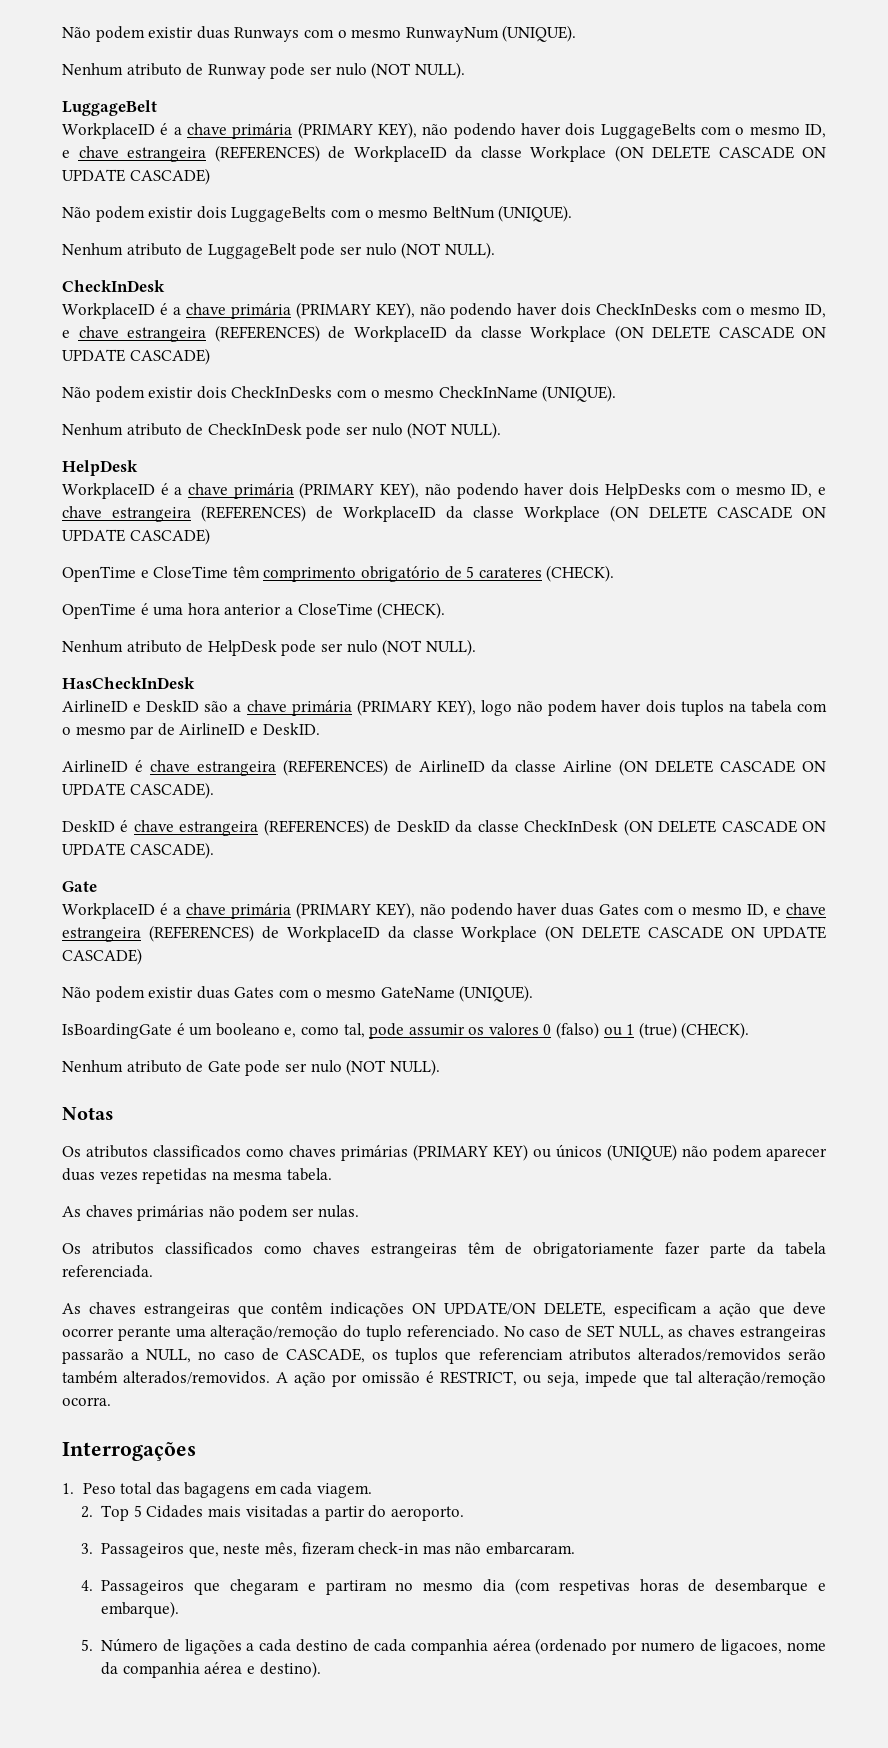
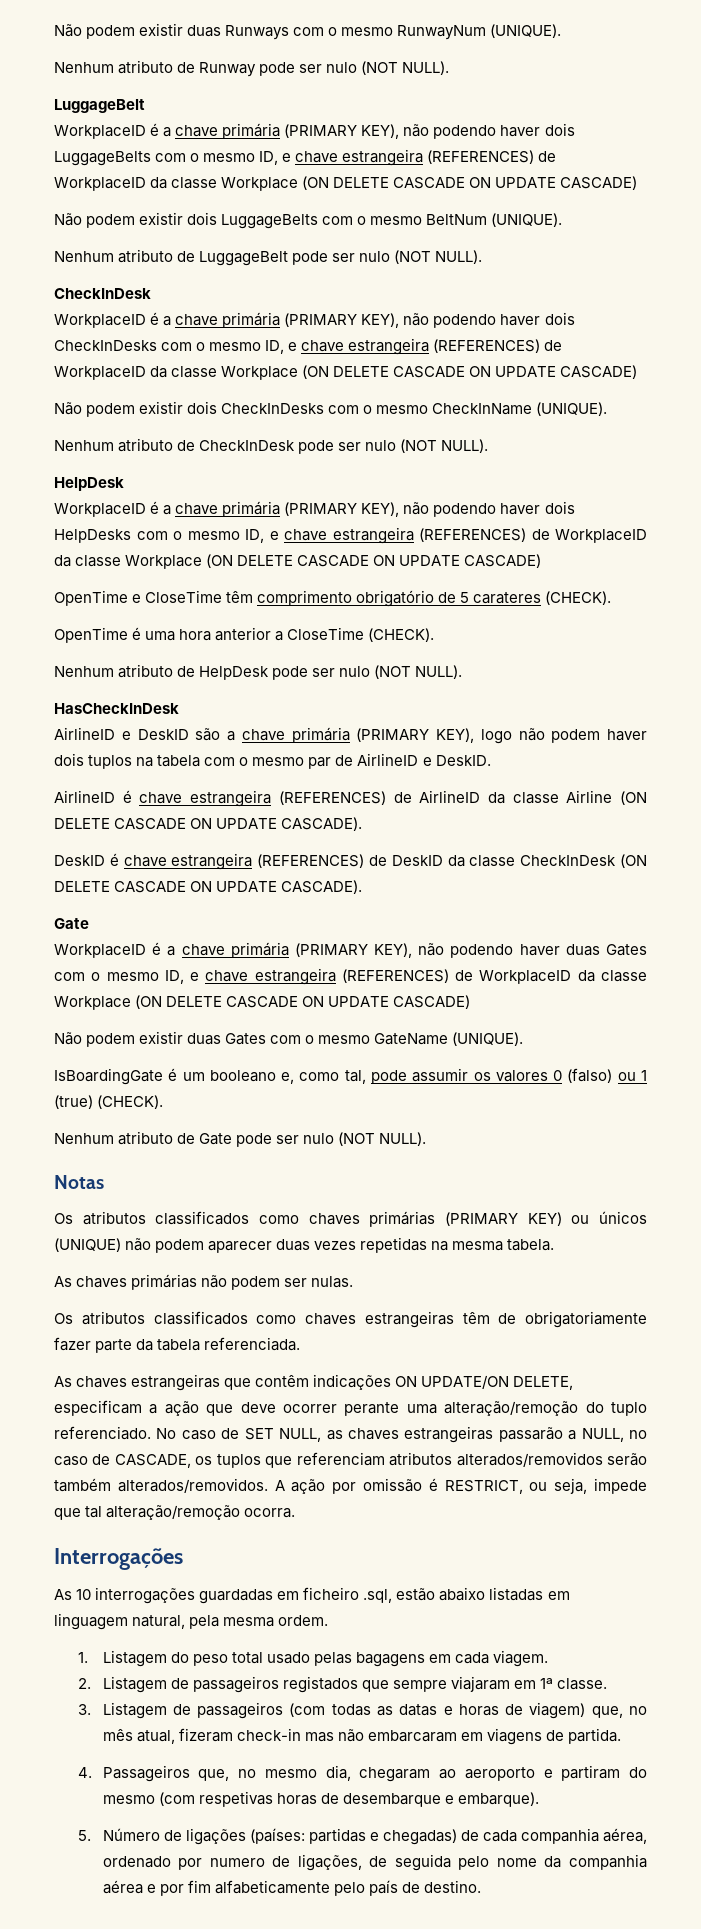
[62,1482,180,1495] 1. Peso total das -> [54,1587,570,1604] [54,1613,329,1630] [78,1650,352,1667] As 10 interrogações guardadas em ficheiro .sql, estão abaixo listadas em linguagem natural, pela mesma ordem. // 1. Listagem do peso total usado pelas
[101,1505,465,1521] [80,1542,576,1558] [80,1579,506,1595] Top 5 Cidades mais visitadas a partir do aeroporto. // 3. Passageiros que, neste mês, fizeram check-in mas não embarcaram. // 4. Passageiros que chegaram e partiram no mesmo dia -> [102,1676,607,1693] [78,1702,647,1719] [102,1728,621,1745] [78,1765,647,1782] [102,1795,155,1804] Listagem de passageiros registados que sempre viajaram em 1ª classe. // 3. Listagem de passageiros (com todas as datas e horas de viagem) que, no mês atual, fizeram check-in mas não embarcaram em viagens de partida. // 4. Passageiros que, no mesmo dia, chegaram ao aeroporto e partiram do mesmo
[246,1639,348,1652] a cada destino -> [249,1828,457,1845] (países: partidas e chegadas)
[492,1638,608,1655] aérea (ordenado -> [603,1828,648,1844] [102,1856,171,1868] aérea, ordenado
[721,1639,783,1655] ligacoes, -> [297,1854,490,1871] ligações, de seguida pelo
[259,1661,321,1678] destino). -> [159,1880,481,1896] por fim alfabeticamente pelo país de destino.

